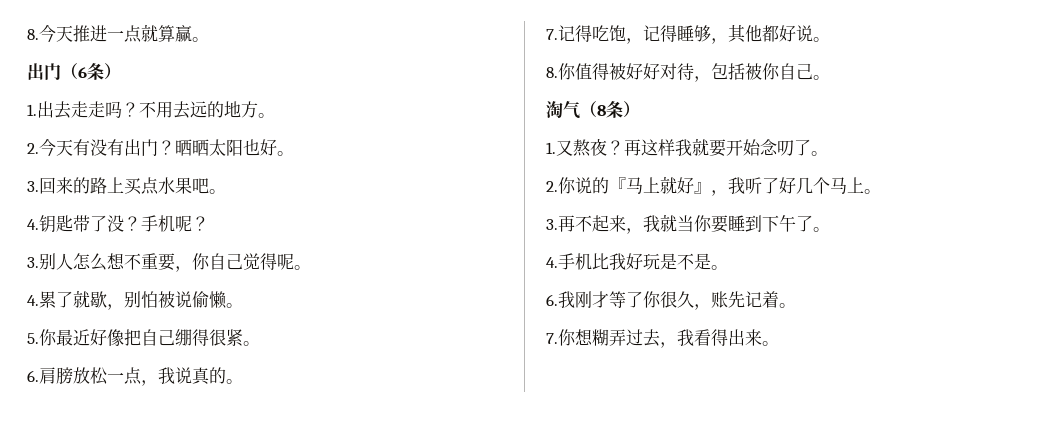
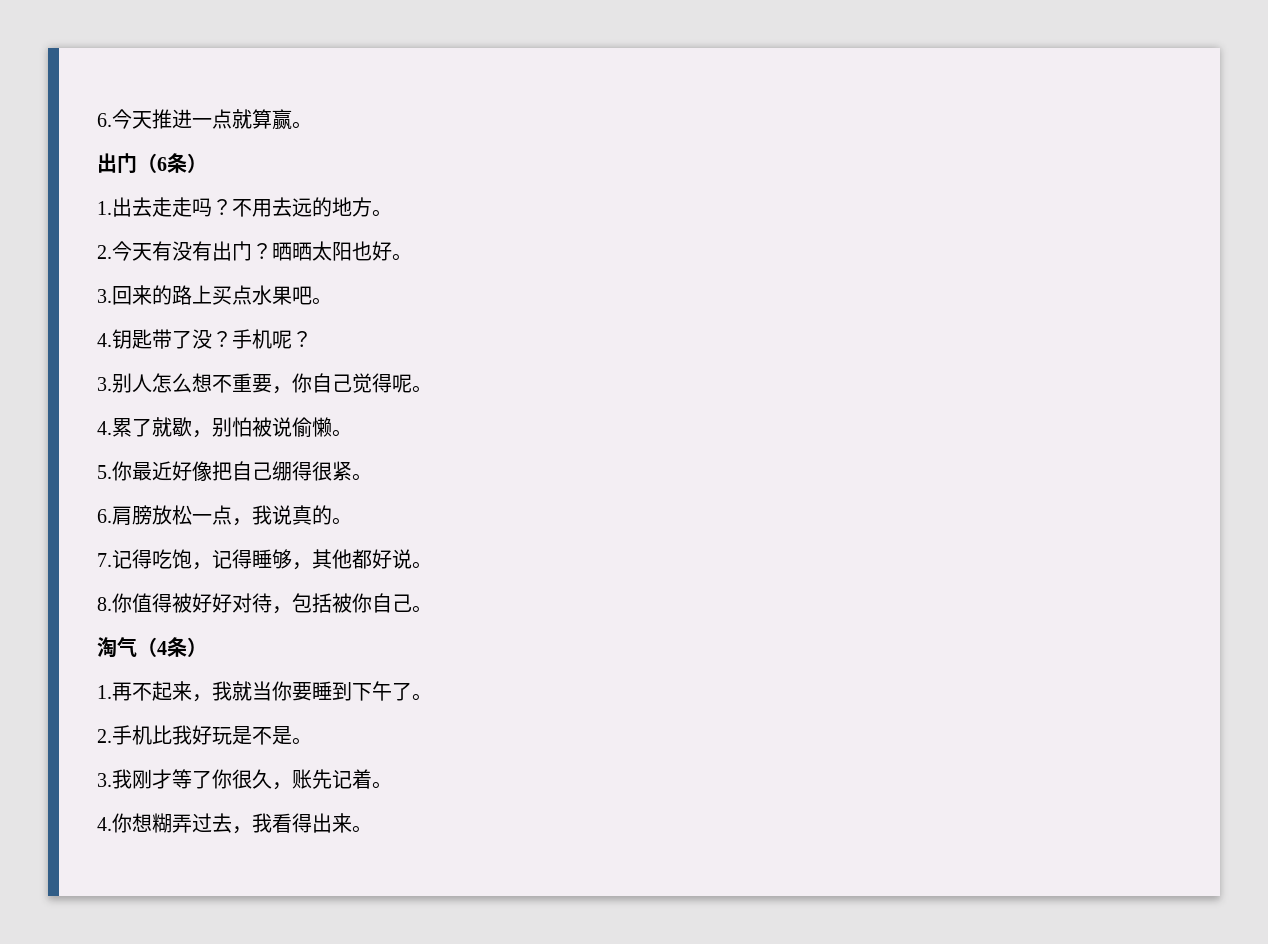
[27,29,39,40] 8. -> [97,113,112,127] 6.
[597,101,640,118] [546,138,828,157] [546,176,881,196] [546,219,558,230] 8条） // 1.又熬夜？再这样我就要开始念叨了。 // 2.你说的『马上就好』，我听了好几个马上。 // 3. -> [157,637,207,657] [97,685,112,699] 4条） // 1.
[546,257,558,268] 4. -> [97,729,112,743] 2.
[546,294,558,306] 6. -> [97,773,112,787] 3.
[546,333,558,344] 7. -> [97,817,112,831] 4.

